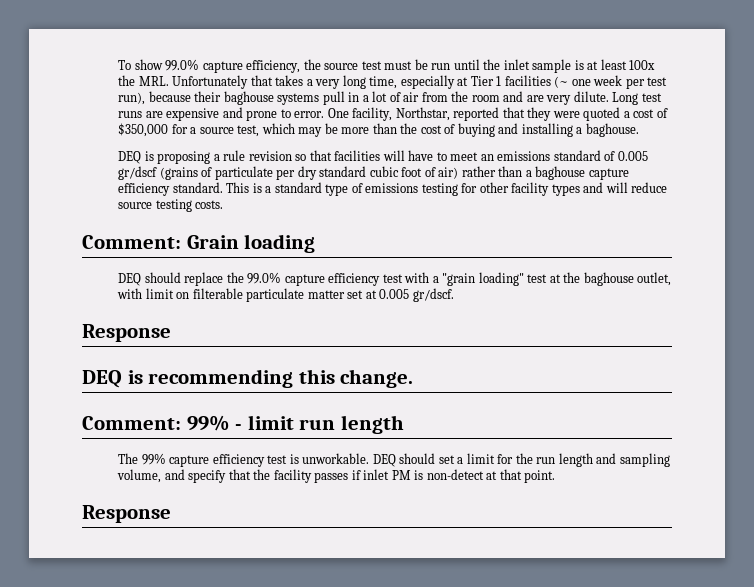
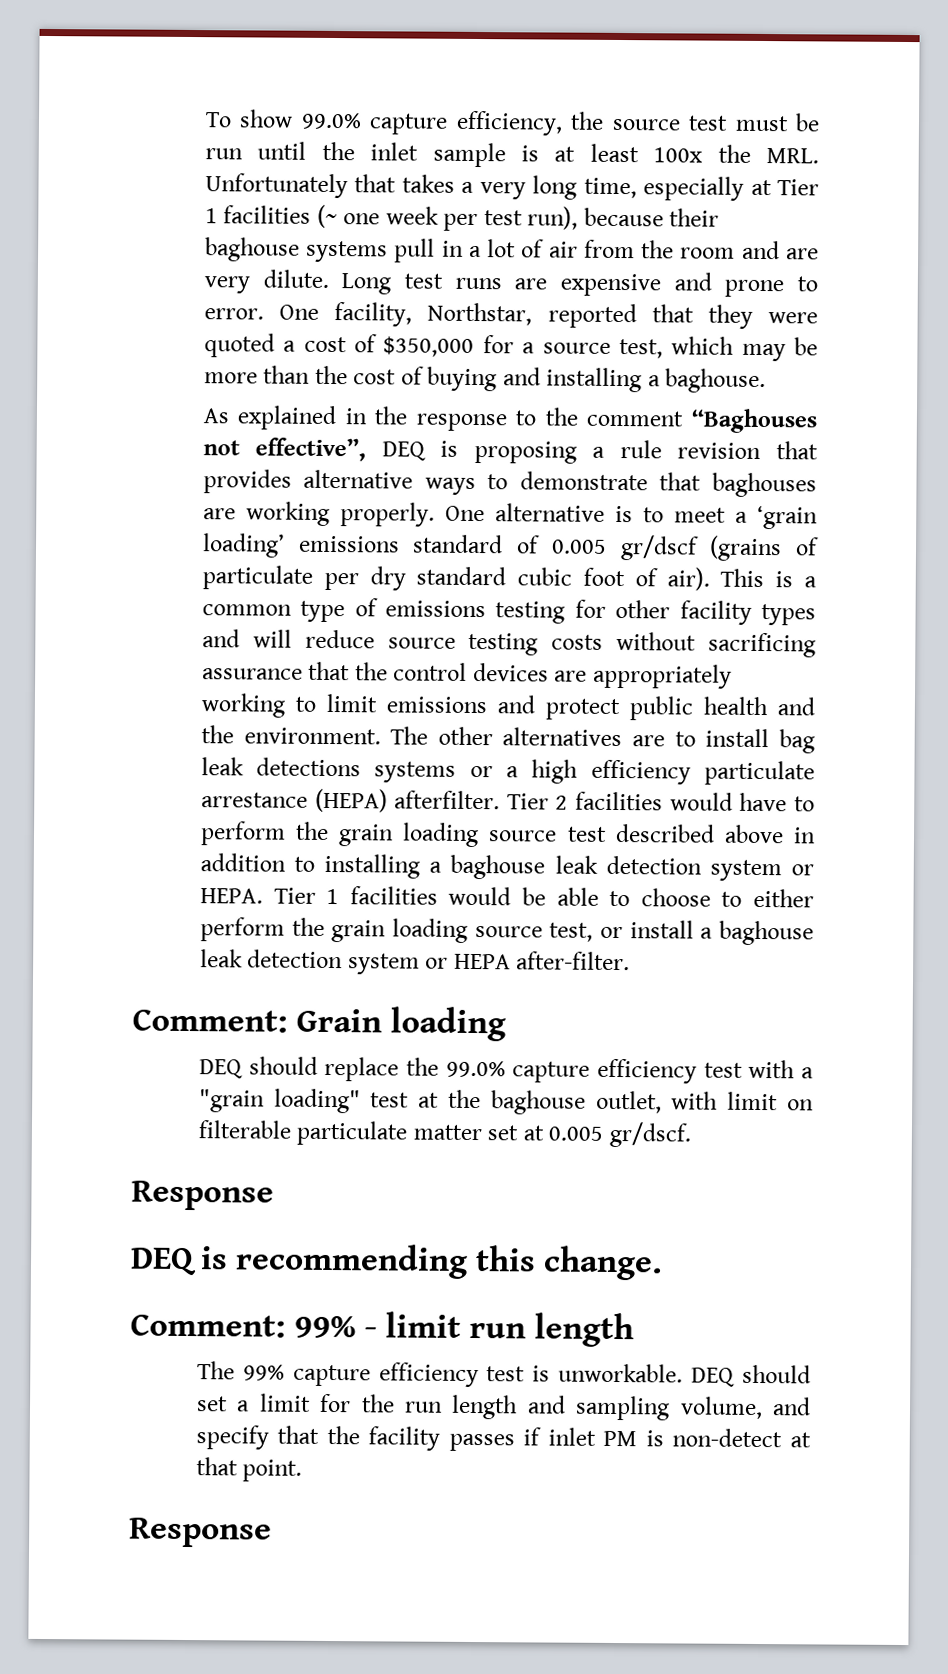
(639, 130) none -> [202,405,817,434] [202,437,367,462] As explained in the response to the comment “Baghouses not effective”,
[295,150,494,161] so that facilities will have to meet an -> [775,441,818,460] [202,469,817,498] [202,501,818,530] [201,533,285,558] that provides alternative ways to demonstrate that baghouses are working properly. One alternative is to meet a ‘grain loading’
[438,166,629,180] [117,182,223,196] air) rather than a baghouse capture efficiency standard. -> [666,567,710,591] air).
[274,182,322,193] standard -> [201,604,292,616] common
[195,200,224,209] costs. -> [551,631,816,658] [201,661,732,689] [200,693,815,721] [200,725,815,754] [200,757,815,786] [200,788,815,813] [199,821,816,848] [199,853,814,882] [199,886,814,908] [199,917,814,946] [199,949,631,975] costs without sacrificing assurance that the control devices are appropriately working to limit emissions and protect public health and the environment. The other alternatives are to install bag leak detections systems or a high efficiency particulate arrestance (HEPA) afterfilter. Tier 2 facilities would have to perform the grain loading source test described above in addition to installing a baghouse leak detection system or HEPA. Tier 1 facilities would be able to choose to either perform the grain loading source test, or install a baghouse leak detection system or HEPA after-filter.

